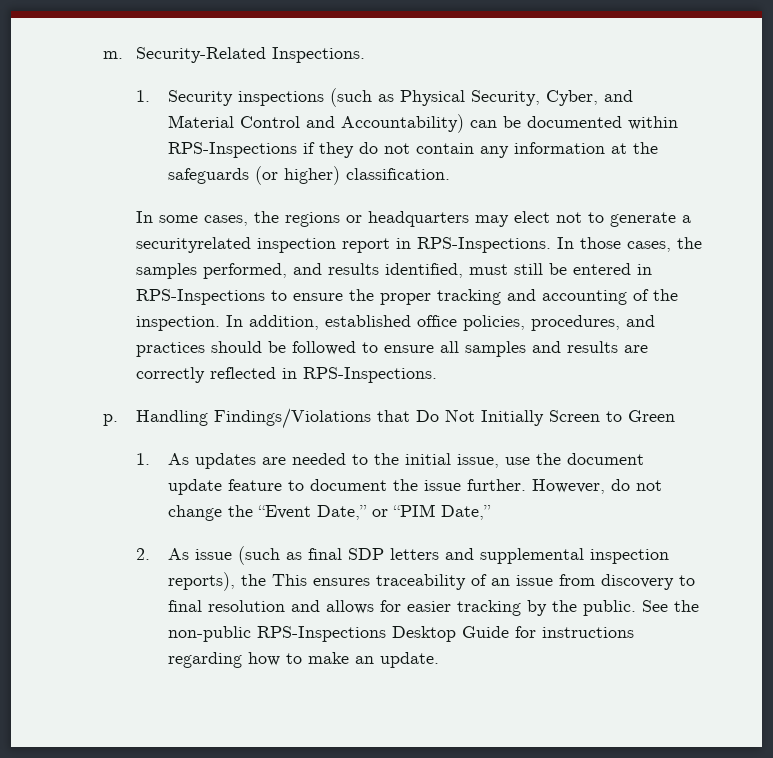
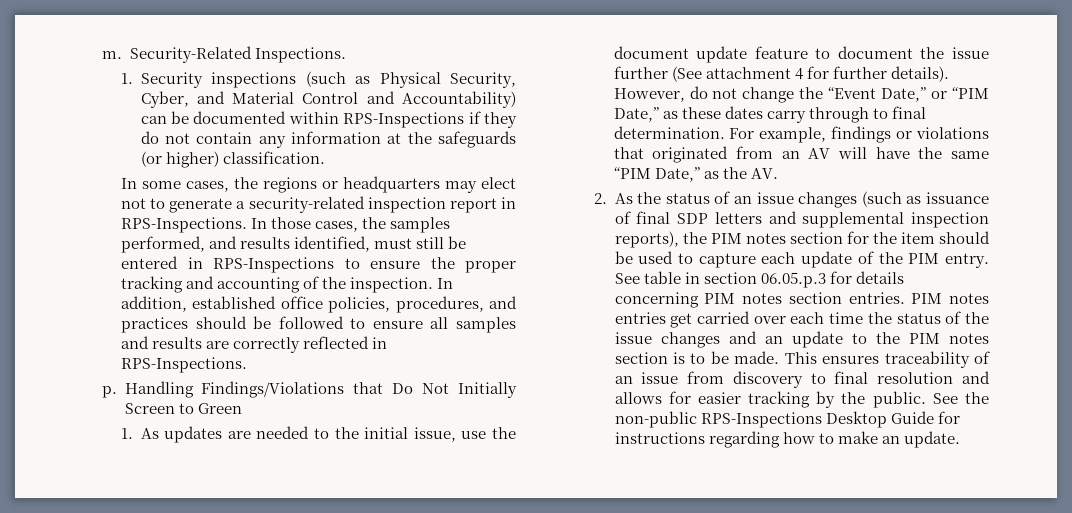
[135,237,251,253] securityrelated -> [248,196,365,213] security-related
[467,479,527,491] further. -> [613,66,949,82] further (See attachment 4 for further details).
[135,546,303,565] // 2. As issue (such as -> [662,106,926,123] [613,126,989,143] [613,146,989,163] [613,167,778,182] [594,191,989,208] [614,211,631,224] as these dates carry through to final determination. For example, findings or violations that originated from an AV will have the same “PIM Date,” as the AV. // 2. As the status of an issue changes (such as issuance of
(267, 580) none -> [710,231,990,244] [614,251,989,268] [614,271,904,288] [614,292,989,308] [614,311,990,328] [614,331,989,348] [614,351,780,364] PIM notes section for the item should be used to capture each update of the PIM entry. See table in section 06.05.p.3 for details concerning PIM notes section entries. PIM notes entries get carried over each time the status of the issue changes and an update to the PIM notes section is to be made.

